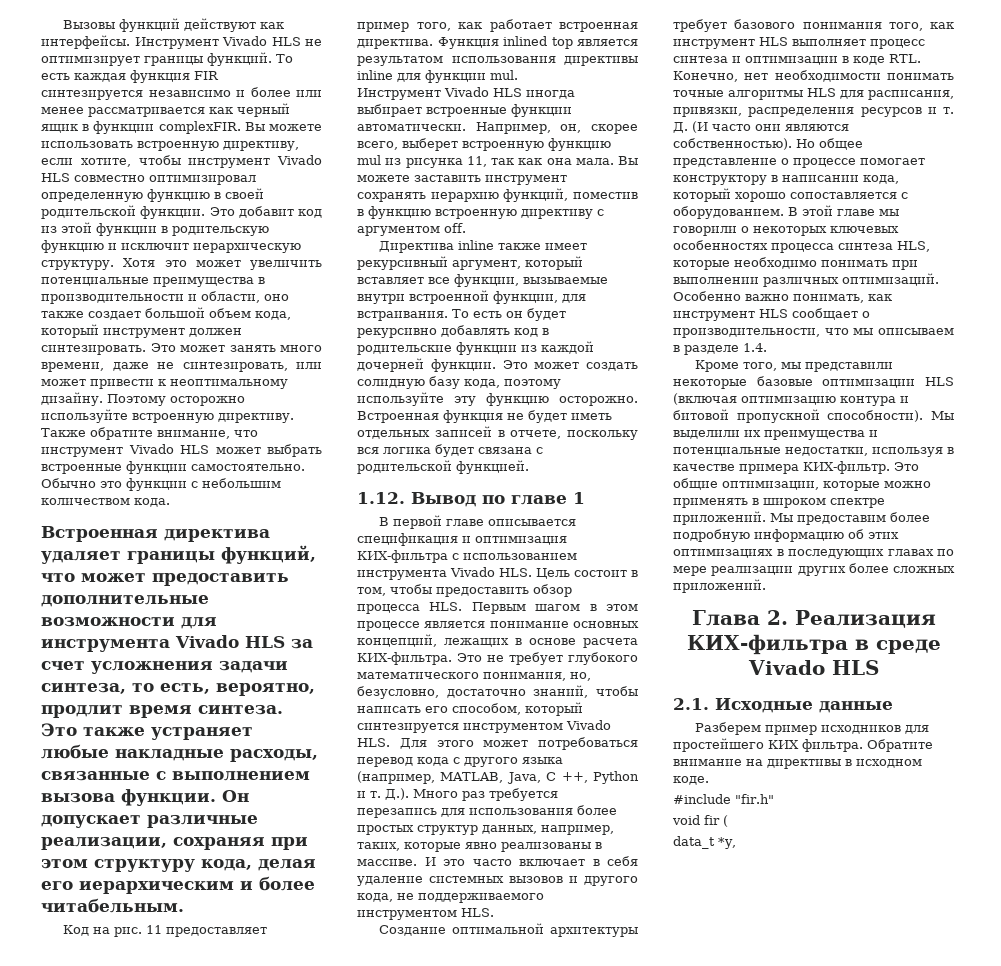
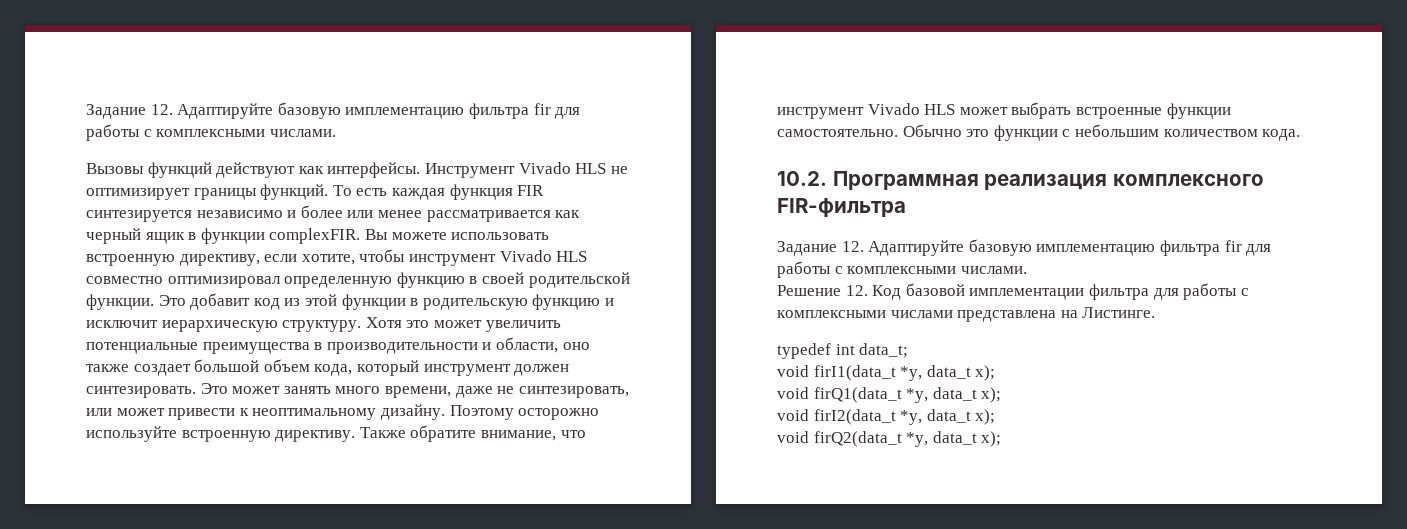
(62, 24) none -> [86,102,581,119] [86,124,336,141] Задание 12. Адаптируйте базовую имплементацию фильтра fir для работы с комплексными числами. //
[41,526,270,542] [41,545,316,564] [41,573,289,586] [41,595,209,607] [41,616,217,629] [41,635,313,652] [41,660,288,674] [41,682,315,696] [41,704,283,718] [41,723,253,740] [41,744,318,762] [41,770,310,781] [41,789,249,806] [41,814,258,828] [41,836,308,850] [41,858,316,872] [41,876,315,894] [41,898,184,913] [62,925,267,937] [357,19,638,32] [357,36,638,49] [357,56,638,66] [357,70,518,83] [357,87,575,100] [357,104,572,117] [357,122,638,134] [357,138,611,151] [357,155,638,168] [357,175,567,185] [357,188,638,202] [357,206,604,219] [357,223,466,236] [378,240,587,253] [357,256,583,270] [357,274,608,287] [357,290,586,304] [357,308,566,321] [357,325,549,338] [357,341,594,355] [357,358,638,372] [357,376,561,389] [357,392,638,406] [357,410,612,423] [357,426,638,440] [357,444,543,457] [357,460,529,474] [357,492,586,507] [378,515,576,529] [357,533,567,546] [357,550,577,563] [357,567,638,580] [357,584,572,597] [357,602,638,614] [357,621,639,631] [357,634,638,648] [357,652,638,665] [357,672,591,681] [357,685,638,699] [357,702,583,716] [357,720,611,733] [357,737,638,750] [357,757,563,767] [357,771,639,784] [357,788,558,801] [357,805,617,818] [357,825,614,835] [357,842,602,852] [357,856,638,866] [357,876,638,886] [357,893,544,903] [357,908,494,920] [378,923,638,937] [673,19,954,32] [673,37,925,49] [673,54,921,65] [673,70,954,82] [673,88,954,100] [673,107,954,117] [673,121,849,133] [673,138,863,150] [673,158,925,168] [673,175,899,185] [673,188,908,202] [673,205,899,219] [673,226,899,236] [673,240,930,253] [673,257,918,270] [673,273,939,287] [673,291,892,303] [673,308,870,321] [673,328,954,338] [673,343,767,355] [694,360,893,372] [673,376,954,389] [673,393,909,406] [673,409,954,423] [673,430,878,440] [673,447,954,457] [673,461,919,474] [673,478,931,491] [673,498,885,508] [673,511,930,525] [673,529,899,542] [673,549,954,559] [673,563,955,576] [673,579,766,593] [691,610,936,628] [686,634,941,655] [747,660,879,675] [673,698,894,713] [694,722,929,735] [673,738,933,752] [673,759,922,769] [673,776,709,785] [673,794,774,804] [672,815,728,827] [673,836,736,849] Встроенная директива удаляет границы функций, что может предоставить дополнительные возможности для инструмента Vivado HLS за счет усложнения задачи синтеза, то есть, вероятно, продлит время синтеза. Это также устраняет любые накладные расходы, связанные с выполнением вызова функции. Он допускает различные реализации, сохраняя при этом структуру кода, делая его иерархическим и более читабельным. // Код на рис. 11 предоставляет пример того, как работает встроенная директива. Функция inlined top является результатом использования директивы inline для функции mul. // Инструмент Vivado HLS иногда выбирает встроенные функции автоматически. Например, он, скорее всего, выберет встроенную функцию mul из рисунка 11, так как она мала. Вы можете заставить инструмент сохранять иерархию функций, поместив в функцию встроенную директиву с аргументом off. // Директива inline также имеет рекурсивный аргумент, который вставляет все функции, вызываемые внутри встроенной функции, для встраивания. То есть он будет рекурсивно добавлять код в родительские функции из каждой дочерней функции. Это может создать солидную базу кода, поэтому используйте эту функцию осторожно. Встроенная функция не будет иметь отдельных записей в отчете, поскольку вся логика будет связана с родительской функцией. // 1.12. Вывод по главе 1 // В первой главе описывается спецификация и оптимизация КИХ-фильтра с использованием инструмента Vivado HLS. Цель состоит в том, чтобы предоставить обзор процесса HLS. Первым шагом в этом процессе является понимание основных концепций, лежащих в основе расчета КИХ-фильтра. Это не требует глубокого математического понимания, но, безусловно, достаточно знаний, чтобы написать его способом, который синтезируется инструментом Vivado HLS. Для этого может потребоваться перевод кода с другого языка (например, MATLAB, Java, C ++, Python и т. Д.). Много раз требуется перезапись для использования более простых структур данных, например, таких, которые явно реализованы в массиве. И это часто включает в себя удаление системных вызовов и другого кода, не поддерживаемого инструментом HLS. // Создание оптимальной архитектуры требует базового понимания того, как инструмент HLS выполняет процесс синтеза и оптимизации в коде RTL. Конечно, нет необходимости понимать точные алгоритмы HLS для расписания, привязки, распределения ресурсов и т. Д. (И часто они являются собственностью). Но общее представление о процессе помогает конструктору в написании кода, который хорошо сопоставляется с оборудованием. В этой главе мы говорили о некоторых ключевых особенностях процесса синтеза HLS, которые необходимо понимать при выполнении различных оптимизаций. Особенно важно понимать, как инструмент HLS сообщает о производительности, что мы описываем в разделе 1.4. // Кроме того, мы представили некоторые базовые оптимизации HLS (включая оптимизацию контура и битовой пропускной способности). Мы выделили их преимущества и потенциальные недостатки, используя в качестве примера КИХ-фильтр. Это общие оптимизации, которые можно применять в широком спектре приложений. Мы предоставим более подробную информацию об этих оптимизациях в последующих главах по мере реализации других более сложных приложений. // Глава 2. Реализация КИХ-фильтра в среде Vivado HLS // 2.1. Исходные данные // Разберем пример исходников для простейшего КИХ фильтра. Обратите внимание на директивы в исходном коде. // #include "fir.h" // void fir ( // data_t *y, -> [777,171,1264,190] [777,198,906,217] [777,239,1272,256] [777,261,1027,278] [777,283,1249,300] [777,307,1156,322] [777,343,909,359] [777,365,996,381] [777,387,1002,403] [777,409,996,425] [777,431,1002,447] 10.2. Программная реализация комплексного FIR-фильтра // Задание 12. Адаптируйте базовую имплементацию фильтра fir для работы с комплексными числами. // Решение 12. Код базовой имплементации фильтра для работы с комплексными числами представлена на Листинге. // typedef int data_t; // void firI1(data_t *y, data_t x); // void firQ1(data_t *y, data_t x); // void firI2(data_t *y, data_t x); // void firQ2(data_t *y, data_t x);

